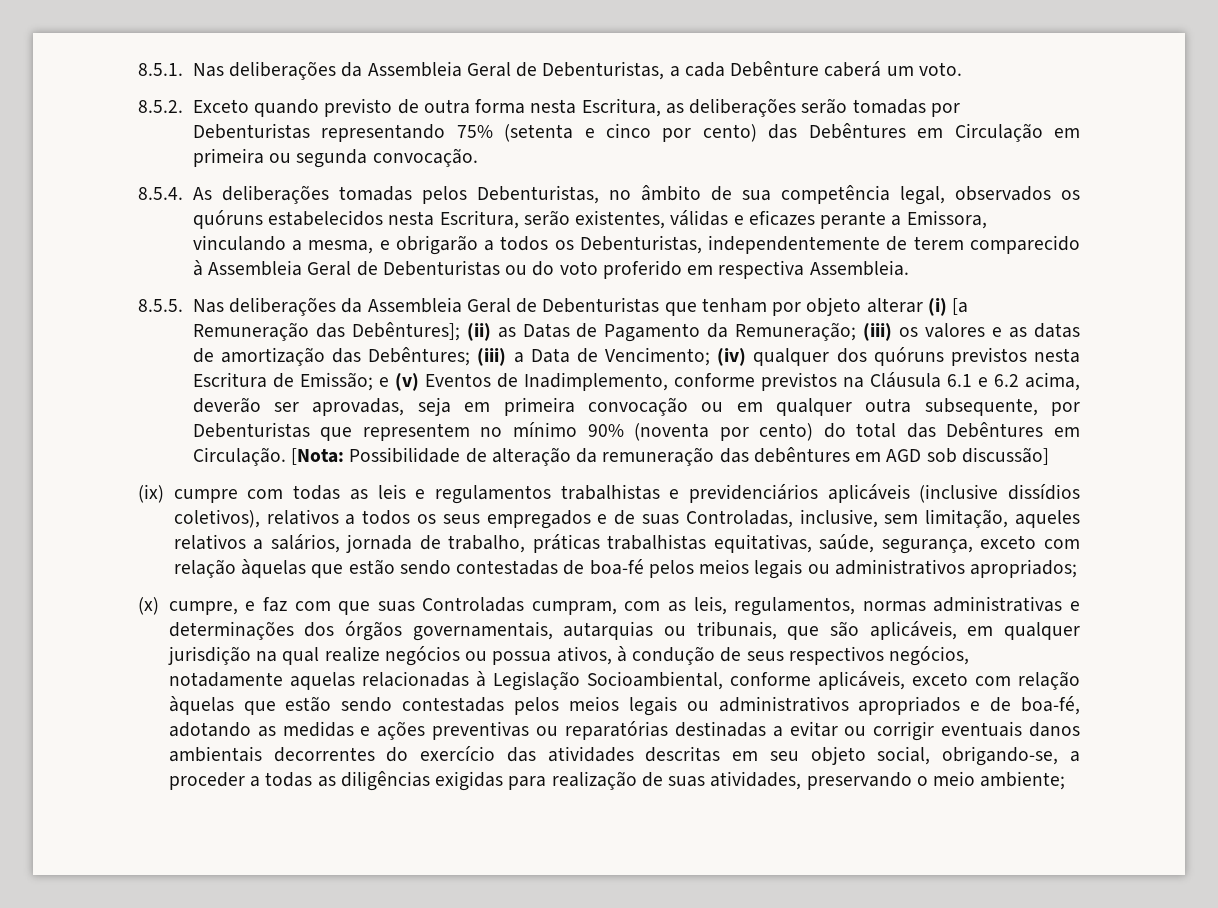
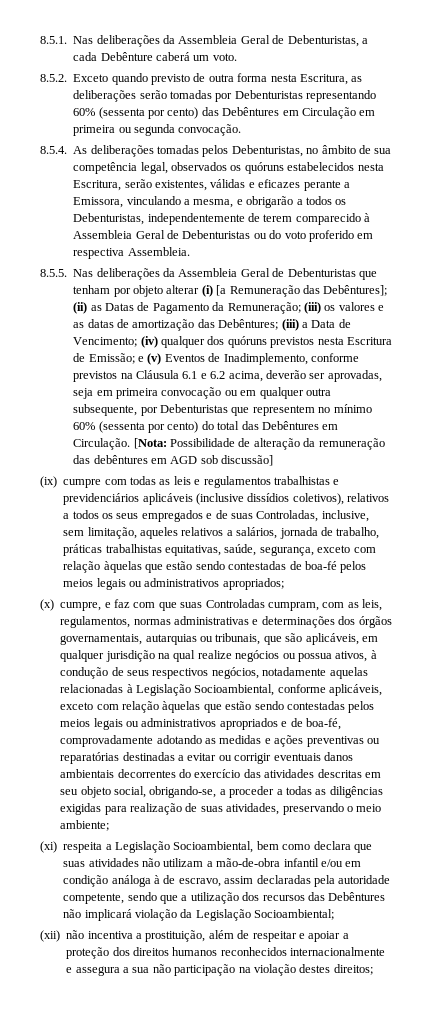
[456,123,651,142] 75% (setenta e cinco -> [73,107,145,119] 60% (sessenta
[587,423,710,441] 90% (noventa -> [73,421,145,433] 60% (sessenta
(1081, 705) none -> [60,735,154,747] comprovadamente
(1066, 780) none -> [40,841,372,853] [63,858,362,867] [63,875,391,887] [63,892,386,904] [63,909,335,921] [40,930,349,942] [66,947,386,959] [66,964,373,976] // (xi) respeita a Legislação Socioambiental, bem como declara que suas atividades não utilizam a mão-de-obra infantil e/ou em condição análoga à de escravo, assim declaradas pela autoridade competente, sendo que a utilização dos recursos das Debêntures não implicará violação da Legislação Socioambiental; // (xii) não incentiva a prostituição, além de respeitar e apoiar a proteção dos direitos humanos reconhecidos internacionalmente e assegura a sua não participação na violação destes direitos;

